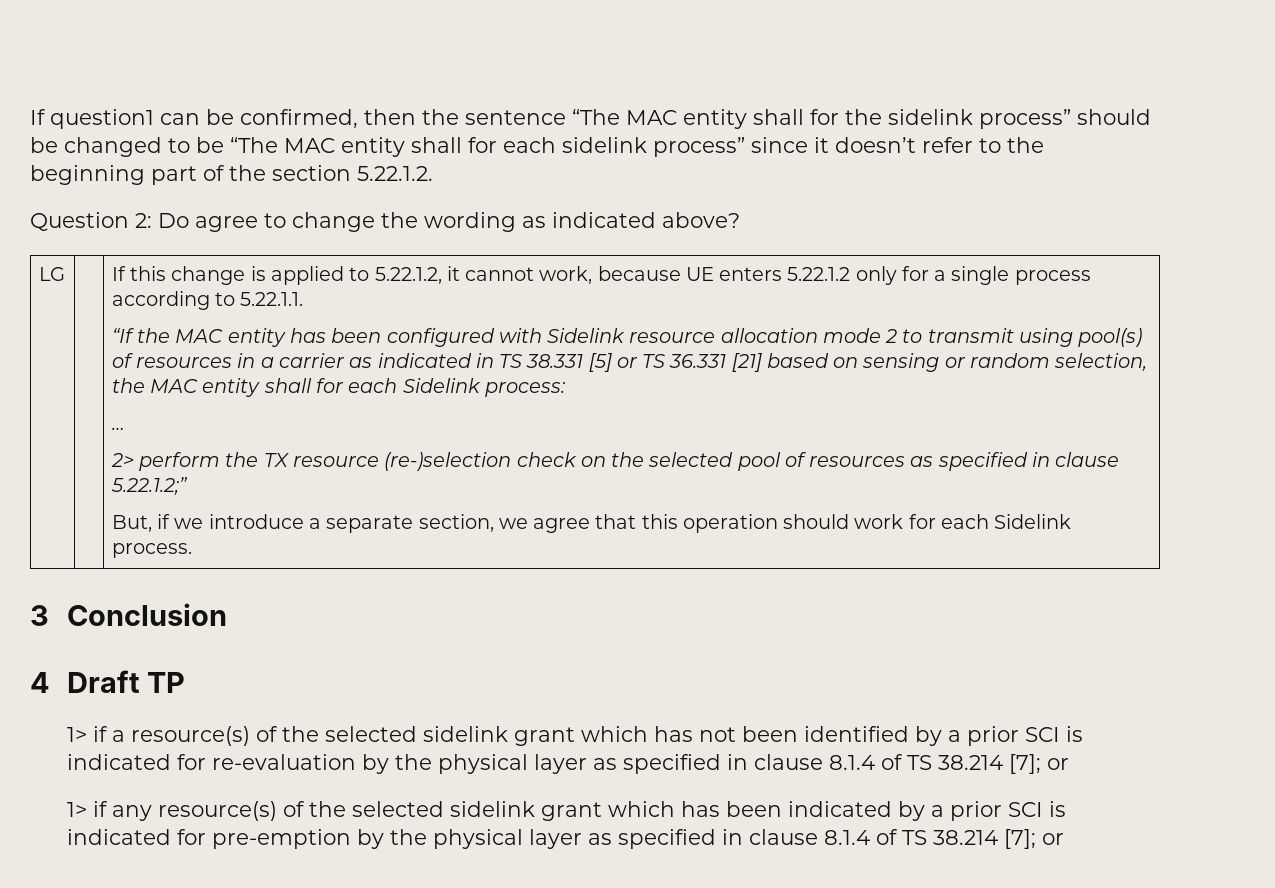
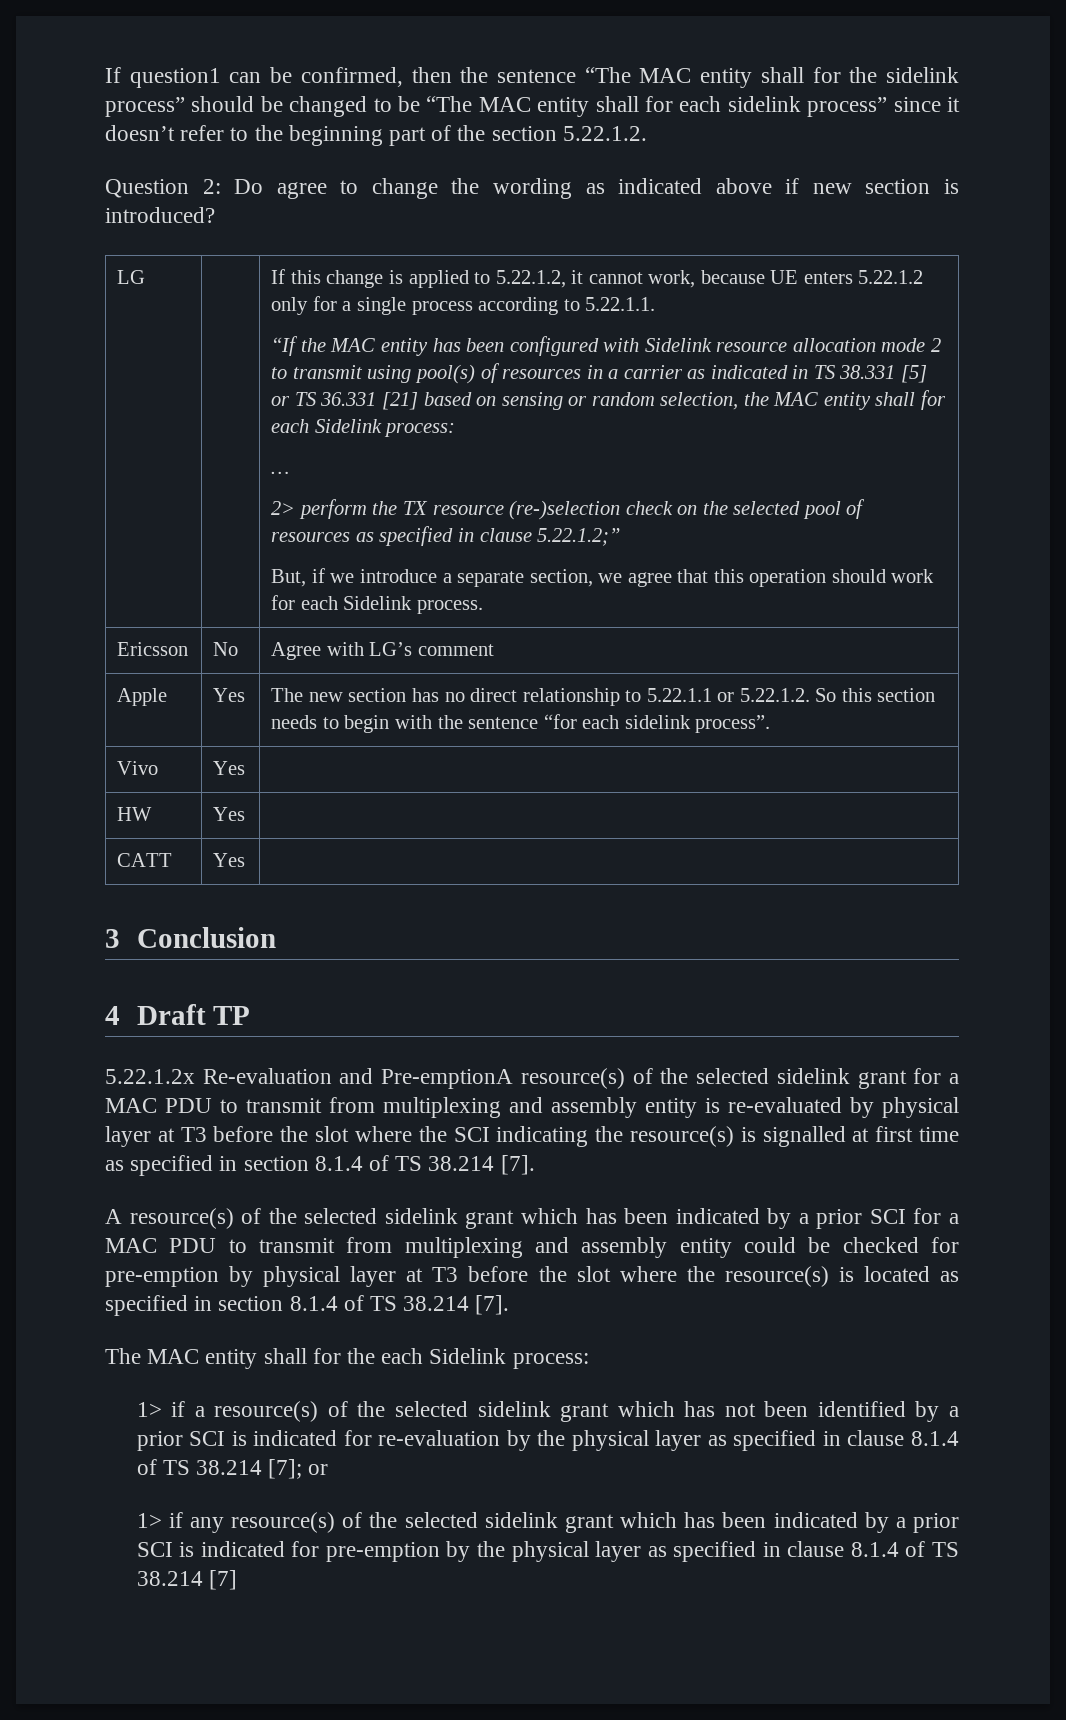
[662,212,740,228] above? -> [715,178,959,194] [105,207,215,223] above if new section is introduced?
(192, 550) none -> [117,642,189,656] [213,642,239,656] [271,642,494,660] [117,688,168,706] [213,688,246,702] [271,688,936,706] [271,714,771,733] [117,761,159,775] [213,761,246,775] [117,807,153,821] [213,807,246,821] [117,853,173,867] [213,853,246,867] // Ericsson | No | Agree with LG’s comment // Apple | Yes | The new section has no direct relationship to 5.22.1.1 or 5.22.1.2. So this section needs to begin with the sentence “for each sidelink process”. // Vivo | Yes | // HW | Yes | // CATT | Yes |
(186, 682) none -> [105,1068,960,1089] [105,1097,959,1118] [105,1126,959,1147] [105,1155,535,1176] [105,1208,959,1229] [105,1237,960,1258] [105,1266,959,1287] [105,1295,510,1316] [105,1348,589,1369] // 5.22.1.2x Re-evaluation and Pre-emptionA resource(s) of the selected sidelink grant for a MAC PDU to transmit from multiplexing and assembly entity is re-evaluated by physical layer at T3 before the slot where the SCI indicating the resource(s) is signalled at first time as specified in section 8.1.4 of TS 38.214 [7]. // A resource(s) of the selected sidelink grant which has been indicated by a prior SCI for a MAC PDU to transmit from multiplexing and assembly entity could be checked for pre-emption by physical layer at T3 before the slot where the resource(s) is located as specified in section 8.1.4 of TS 38.214 [7]. // The MAC entity shall for the each Sidelink process:
[1003,829,1064,849] [7]; or -> [208,1570,237,1590] [7]

